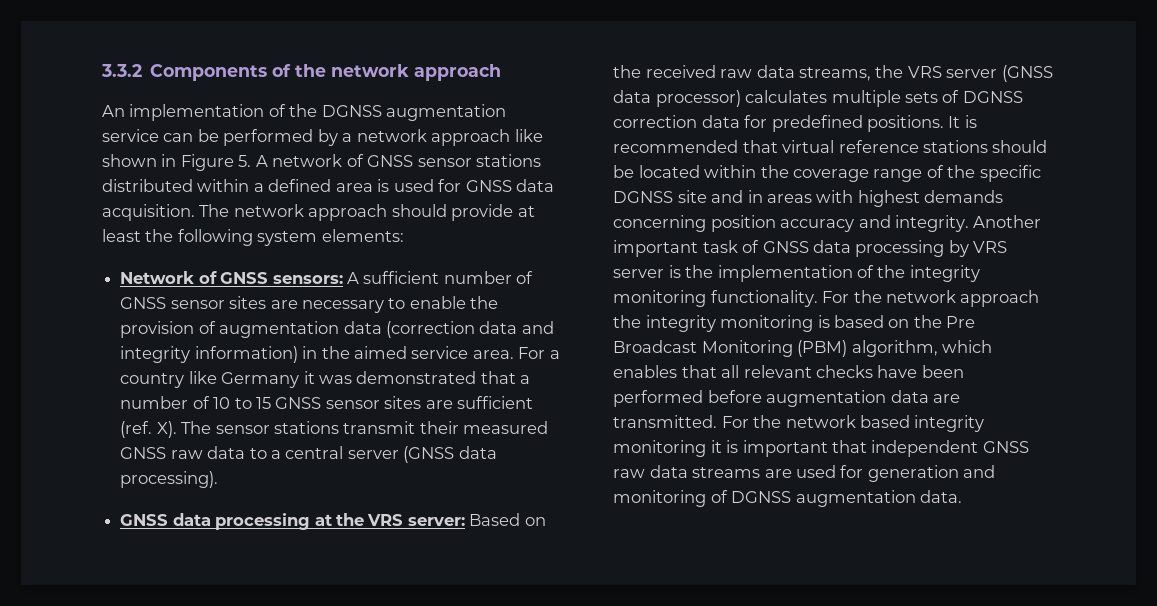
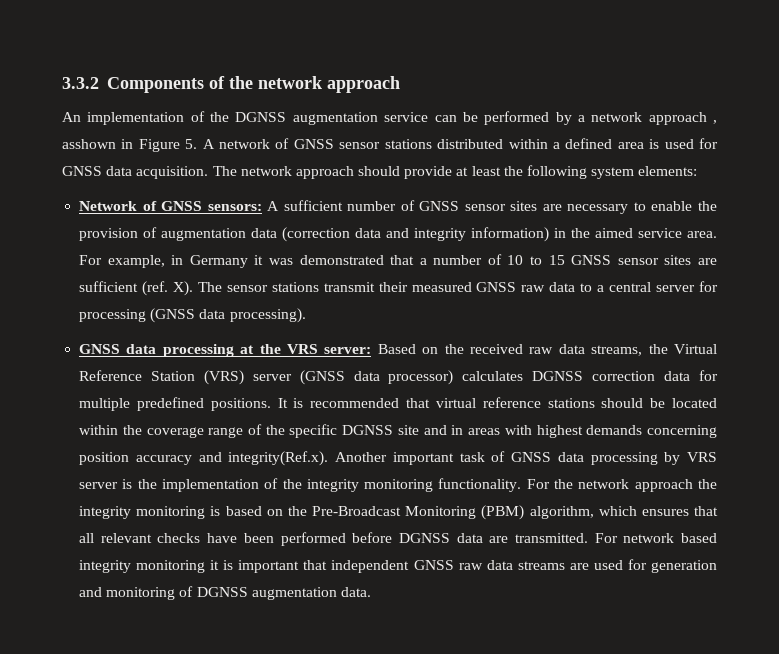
[514,129,543,142] [102,154,157,167] like shown -> [713,120,717,124] [62,139,116,149] , asshown
[549,350,560,359] [120,371,217,388] a country like -> [107,255,184,268] example, in
(399, 454) none -> [699,281,719,292] [79,309,147,322] for processing
[907,66,942,78] VRS -> [673,344,717,354] [79,370,244,385] Virtual Reference Station (VRS)
[831,90,960,107] multiple sets of -> (524, 376) none
(768, 121) none -> [79,398,131,411] multiple
[894,215,969,232] integrity. -> [228,451,329,466] integrity(Ref.x).
[946,316,976,328] [613,340,698,353] Pre Broadcast -> [312,506,402,516] Pre-Broadcast
[613,365,678,378] enables -> [641,509,689,516] ensures
[766,390,887,407] augmentation -> [398,533,450,543] DGNSS
[753,415,782,428] the -> (618, 538) none

